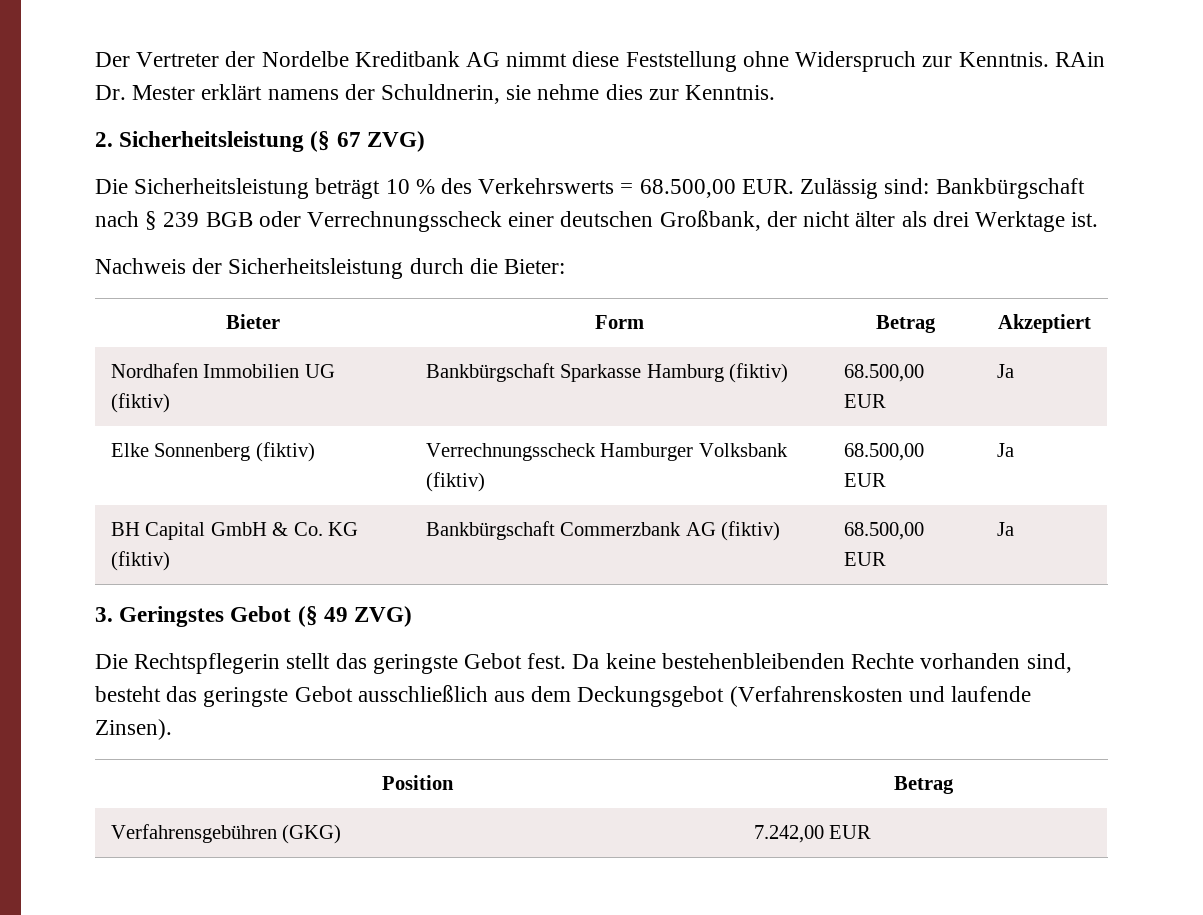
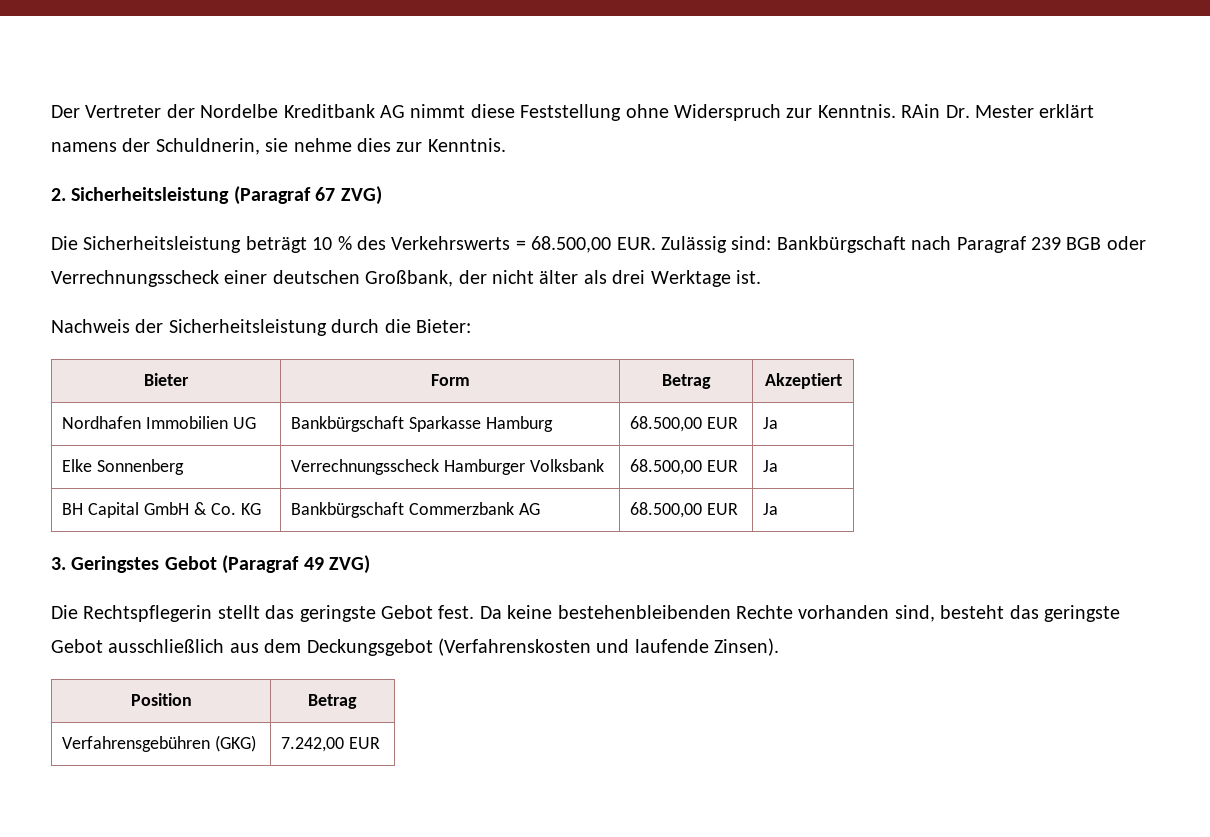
[310,131,331,152] (§ -> [233,186,311,205] (Paragraf
[145,211,158,230] § -> [956,236,1026,253] Paragraf
[110,393,170,413] (fiktiv) -> (257, 423) none
[729,363,789,383] (fiktiv) -> (554, 424) none
[255,442,315,462] (fiktiv) -> (185, 467) none
[425,472,485,492] (fiktiv) -> (605, 465) none
[110,551,170,571] (fiktiv) -> (261, 509) none
[721,521,781,541] (fiktiv) -> (541, 509) none
[297,606,318,627] (§ -> [222,555,300,574] (Paragraf

